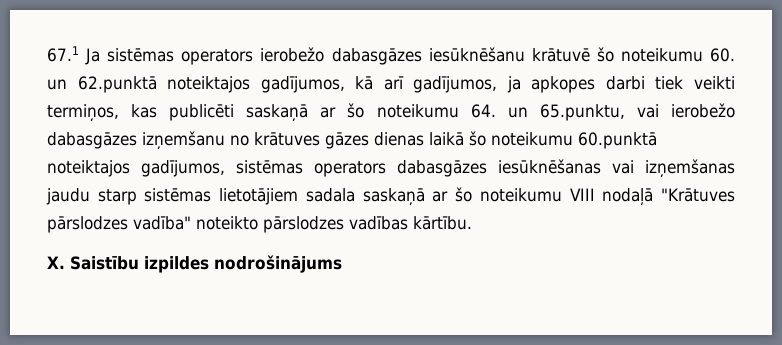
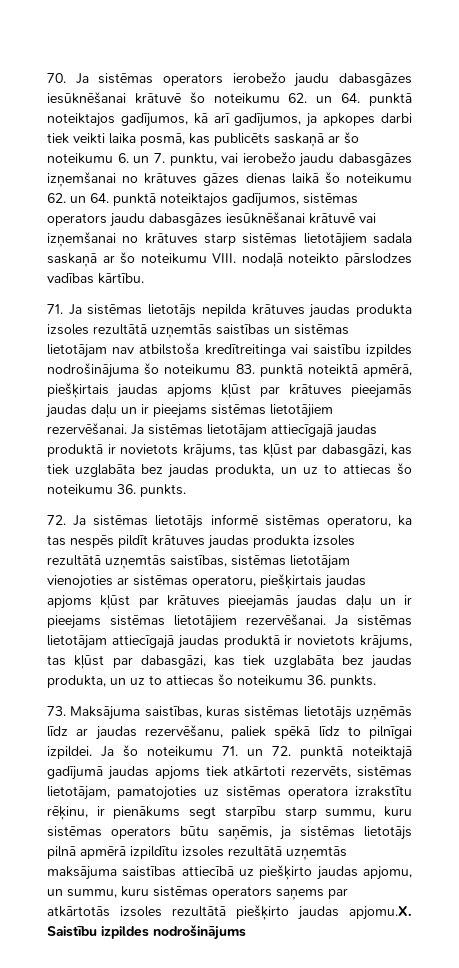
[47,46,79,62] 67.1 -> [47,73,66,83] 70.
[331,47,736,65] [47,76,157,93] dabasgāzes iesūknēšanu krātuvē šo noteikumu 60. un 62.punktā -> [294,73,412,87] [47,92,412,106] jaudu dabasgāzes iesūknēšanai krātuvē šo noteikumu 62. un 64. punktā
[47,103,735,122] [47,131,225,150] termiņos, kas publicēti saskaņā ar šo noteikumu 64. un 65.punktu, vai ierobežo dabasgāzes izņemšanu -> [109,132,359,147] [47,151,412,167] [47,172,116,187] laika posmā, kas publicēts saskaņā ar šo noteikumu 6. un 7. punktu, vai ierobežo jaudu dabasgāzes izņemšanai
[578,132,657,149] [47,159,735,178] [46,188,90,205] 60.punktā noteiktajos gadījumos, sistēmas operators dabasgāzes iesūknēšanas vai izņemšanas jaudu -> [47,193,358,207] [47,212,376,227] [47,232,198,247] 62. un 64. punktā noteiktajos gadījumos, sistēmas operators jaudu dabasgāzes iesūknēšanai krātuvē vai izņemšanai no krātuves
[569,188,736,206] [47,216,191,233] VIII nodaļā "Krātuves pārslodzes vadība" -> [212,253,283,267] VIII. nodaļā
[47,256,65,269] X. -> [47,304,412,318] [47,324,349,338] [47,343,412,358] [47,363,412,378] [47,383,412,398] [46,404,333,418] [47,423,377,438] [47,444,412,458] [47,463,412,478] [47,484,186,497] [47,514,412,529] [47,535,355,549] [47,555,350,569] [47,574,366,589] [47,595,412,609] [47,614,412,629] [47,635,412,649] [47,655,412,669] [47,674,376,688] [47,706,412,720] [47,725,412,740] [47,745,412,760] [47,766,413,780] [47,786,412,800] [47,806,413,820] [47,826,412,840] [47,846,347,860] [47,865,412,880] [47,886,348,900] [47,905,412,920] 71. Ja sistēmas lietotājs nepilda krātuves jaudas produkta izsoles rezultātā uzņemtās saistības un sistēmas lietotājam nav atbilstoša kredītreitinga vai saistību izpildes nodrošinājuma šo noteikumu 83. punktā noteiktā apmērā, piešķirtais jaudas apjoms kļūst par krātuves pieejamās jaudas daļu un ir pieejams sistēmas lietotājiem rezervēšanai. Ja sistēmas lietotājam attiecīgajā jaudas produktā ir novietots krājums, tas kļūst par dabasgāzi, kas tiek uzglabāta bez jaudas produkta, un uz to attiecas šo noteikumu 36. punkts. // 72. Ja sistēmas lietotājs informē sistēmas operatoru, ka tas nespēs pildīt krātuves jaudas produkta izsoles rezultātā uzņemtās saistības, sistēmas lietotājam vienojoties ar sistēmas operatoru, piešķirtais jaudas apjoms kļūst par krātuves pieejamās jaudas daļu un ir pieejams sistēmas lietotājiem rezervēšanai. Ja sistēmas lietotājam attiecīgajā jaudas produktā ir novietots krājums, tas kļūst par dabasgāzi, kas tiek uzglabāta bez jaudas produkta, un uz to attiecas šo noteikumu 36. punkts. // 73. Maksājuma saistības, kuras sistēmas lietotājs uzņēmās līdz ar jaudas rezervēšanu, paliek spēkā līdz to pilnīgai izpildei. Ja šo noteikumu 71. un 72. punktā noteiktajā gadījumā jaudas apjoms tiek atkārtoti rezervēts, sistēmas lietotājam, pamatojoties uz sistēmas operatora izrakstītu rēķinu, ir pienākums segt starpību starp summu, kuru sistēmas operators būtu saņēmis, ja sistēmas lietotājs pilnā apmērā izpildītu izsoles rezultātā uzņemtās maksājuma saistības attiecībā uz piešķirto jaudas apjomu, un summu, kuru sistēmas operators saņems par atkārtotās izsoles rezultātā piešķirto jaudas apjomu.X.

